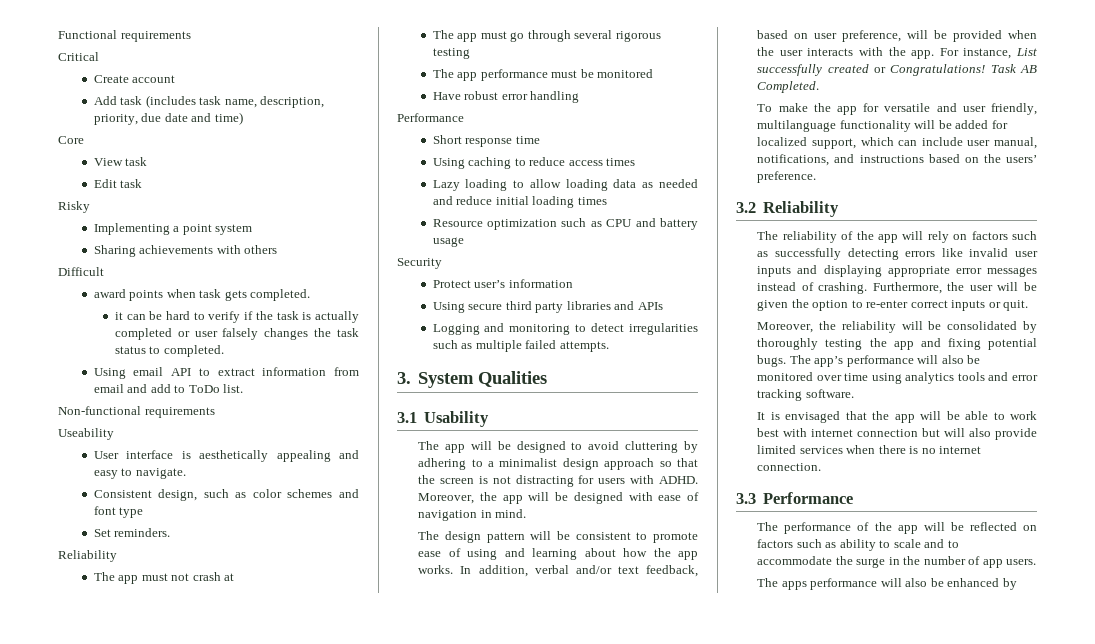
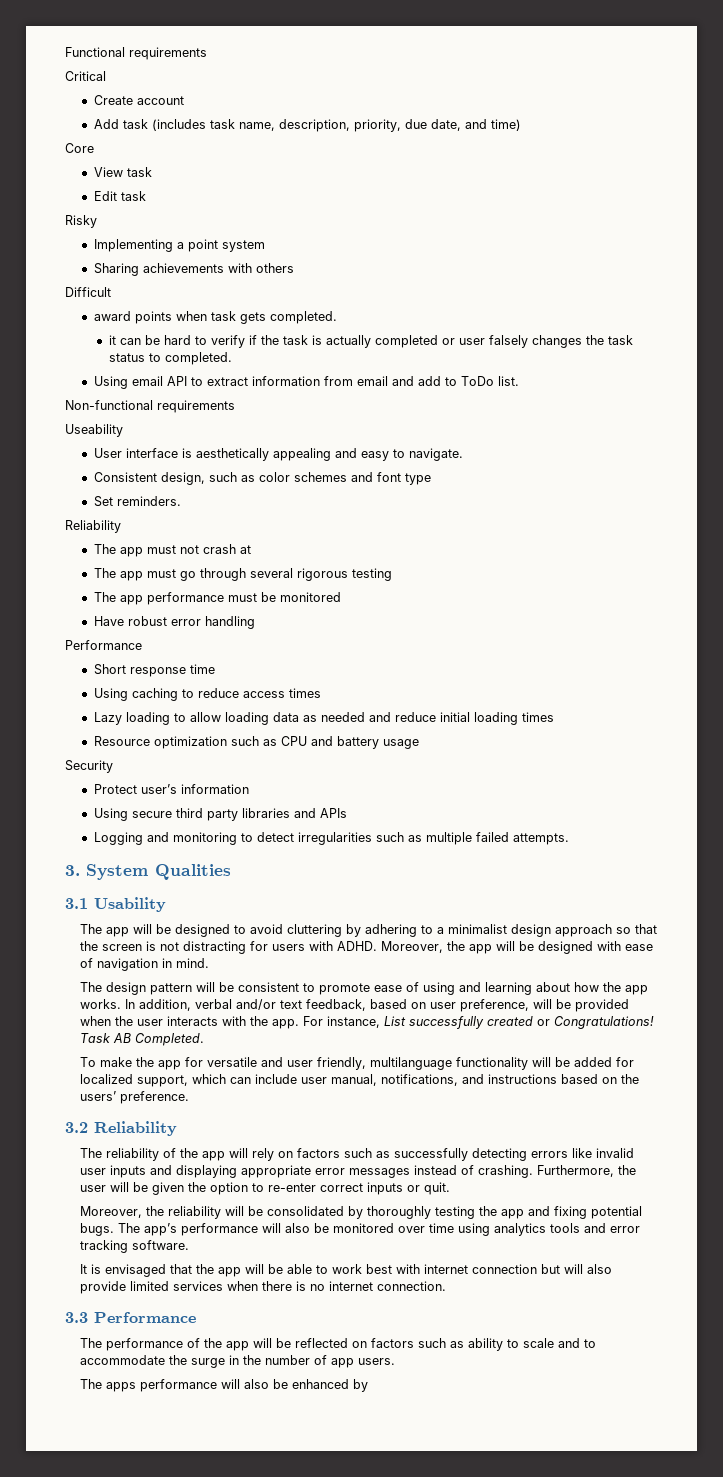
[164,113,188,122] date -> [430,119,461,131] date,

